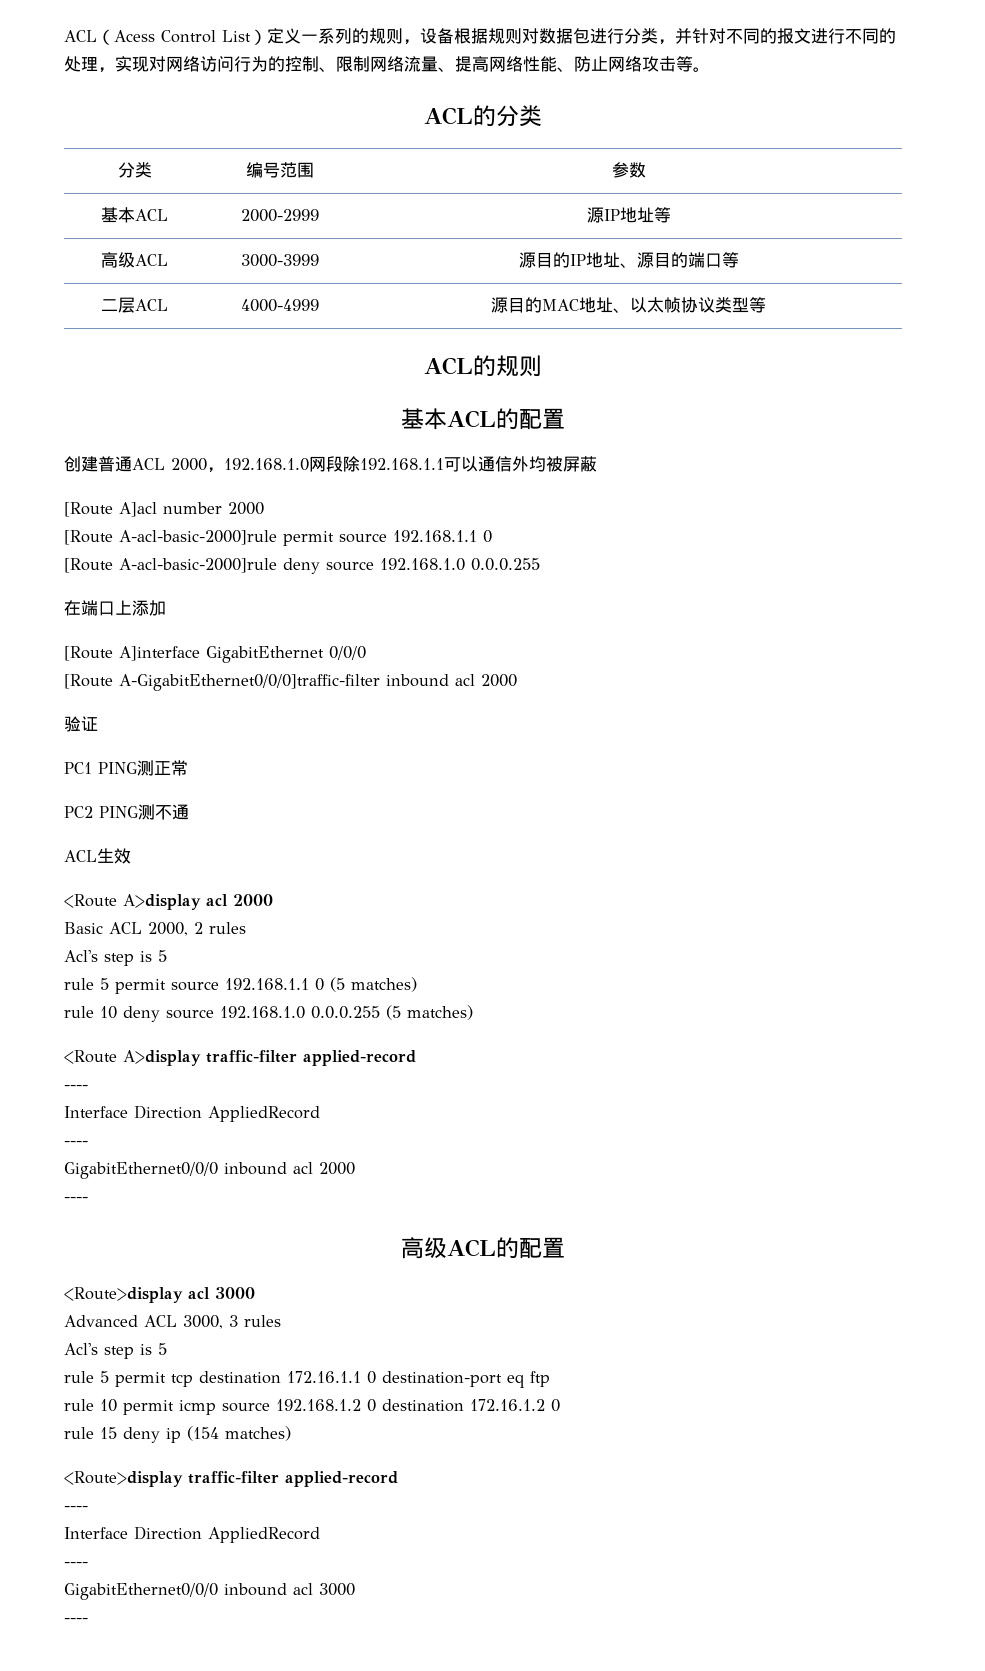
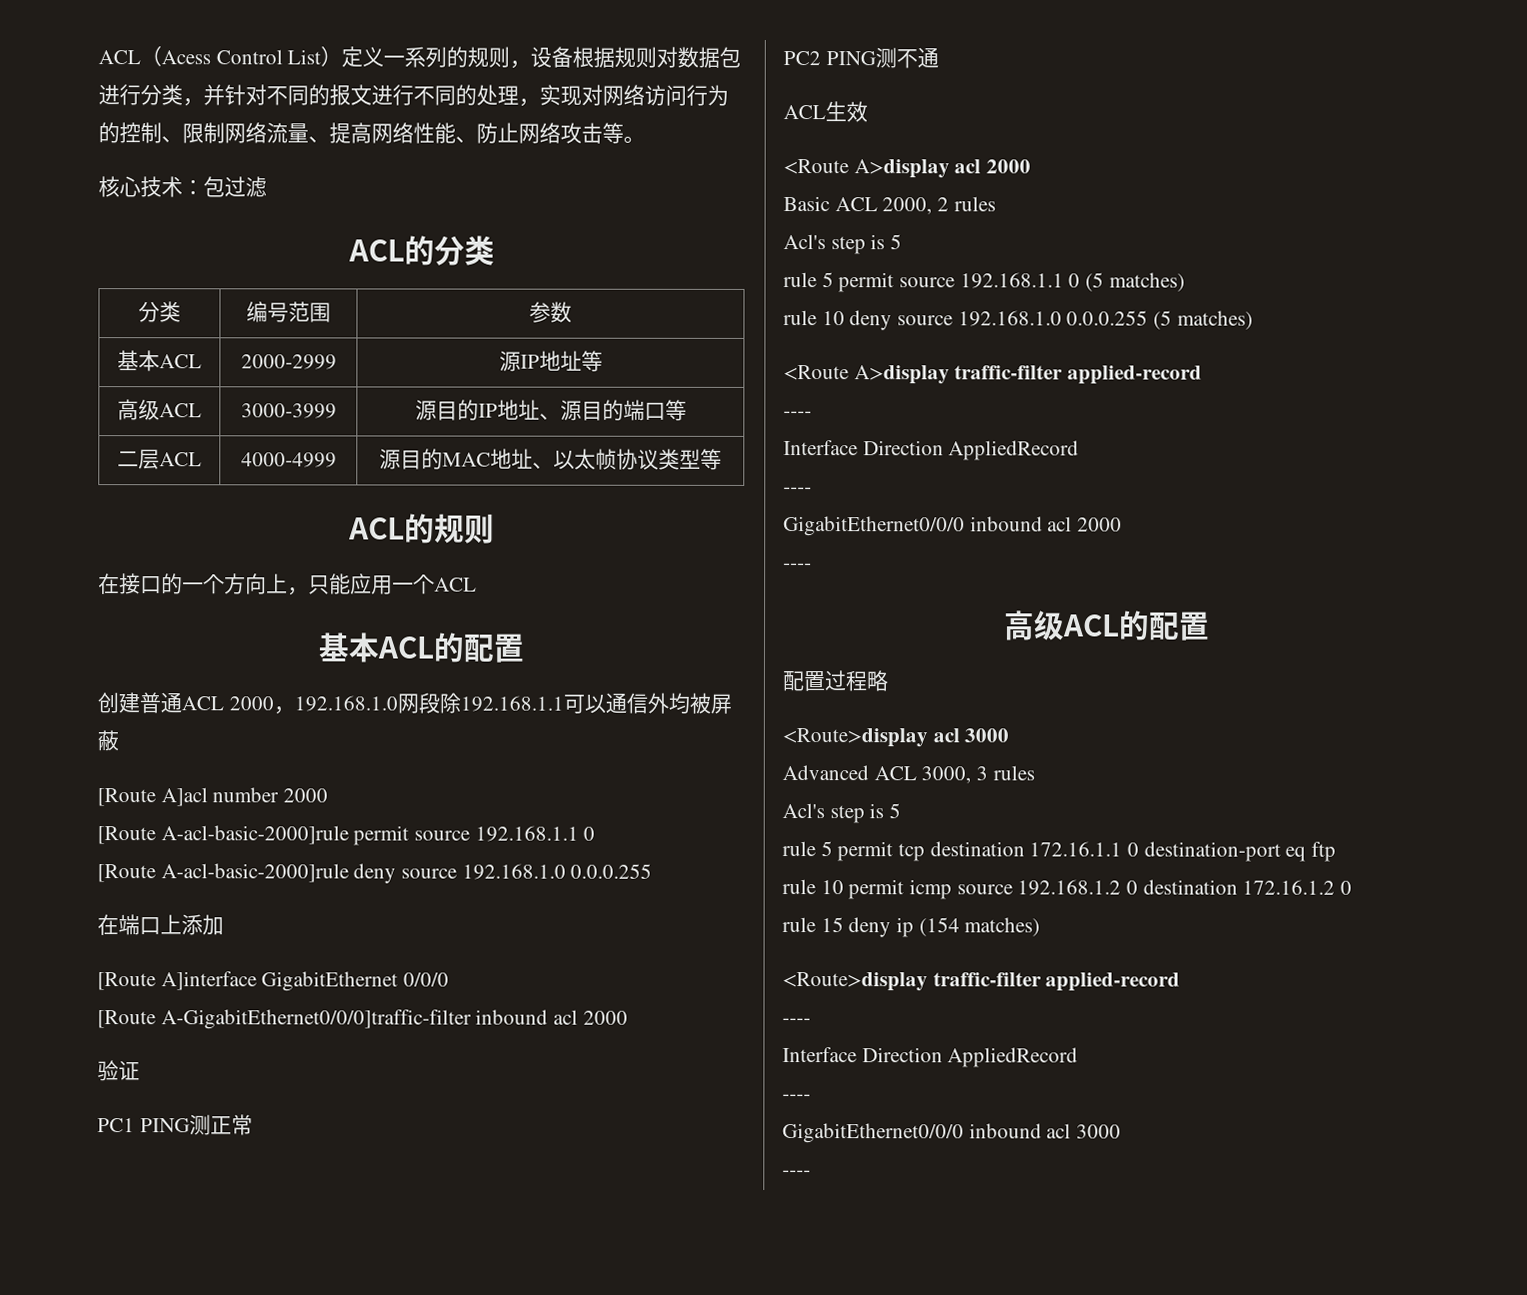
(710, 69) none -> [98,176,267,198] // 核心技术：包过滤
(542, 366) none -> [98,573,477,596] // 在接口的一个方向上，只能应用一个ACL
(565, 1247) none -> [782,670,888,692] // 配置过程略

